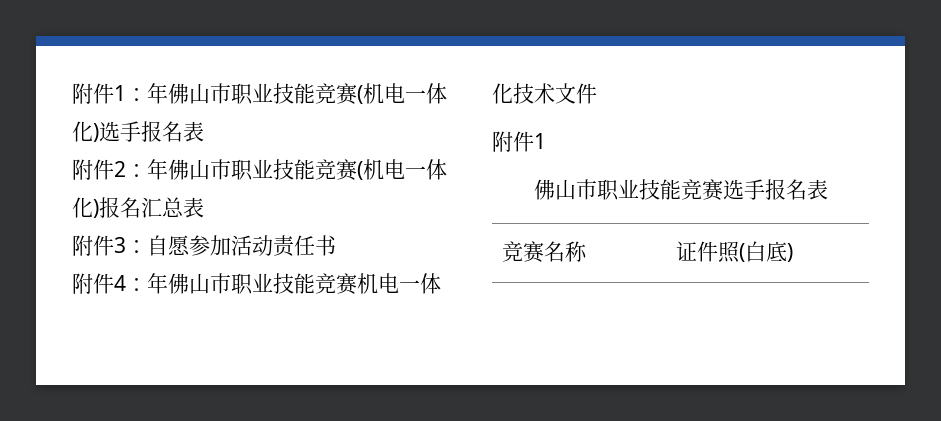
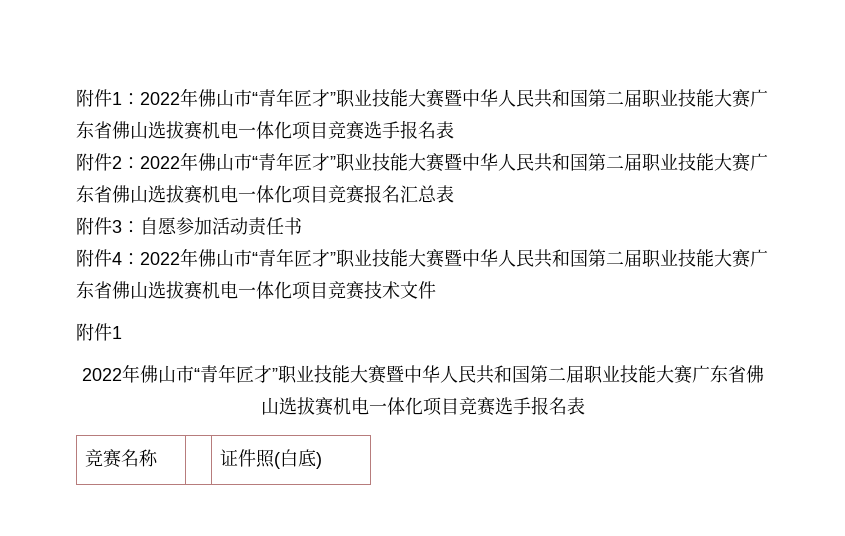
[147,83,447,105] [72,121,99,142] 年佛山市职业技能竞赛(机电一体化) -> [140,88,768,108] [76,121,364,140] 2022年佛山市“青年匠才”职业技能大赛暨中华人民共和国第二届职业技能大赛广东省佛山选拔赛机电一体化项目竞赛
[147,159,447,181] [72,197,99,218] 年佛山市职业技能竞赛(机电一体化) -> [140,152,768,172] [76,185,364,204] 2022年佛山市“青年匠才”职业技能大赛暨中华人民共和国第二届职业技能大赛广东省佛山选拔赛机电一体化项目竞赛
[147,273,441,295] [492,83,513,104] 年佛山市职业技能竞赛机电一体化 -> [140,248,768,268] [76,281,364,300] 2022年佛山市“青年匠才”职业技能大赛暨中华人民共和国第二届职业技能大赛广东省佛山选拔赛机电一体化项目竞赛
[533,179,681,201] 佛山市职业技能 -> [81,364,764,384] [260,397,459,416] 2022年佛山市“青年匠才”职业技能大赛暨中华人民共和国第二届职业技能大赛广东省佛山选拔赛机电一体化项目

